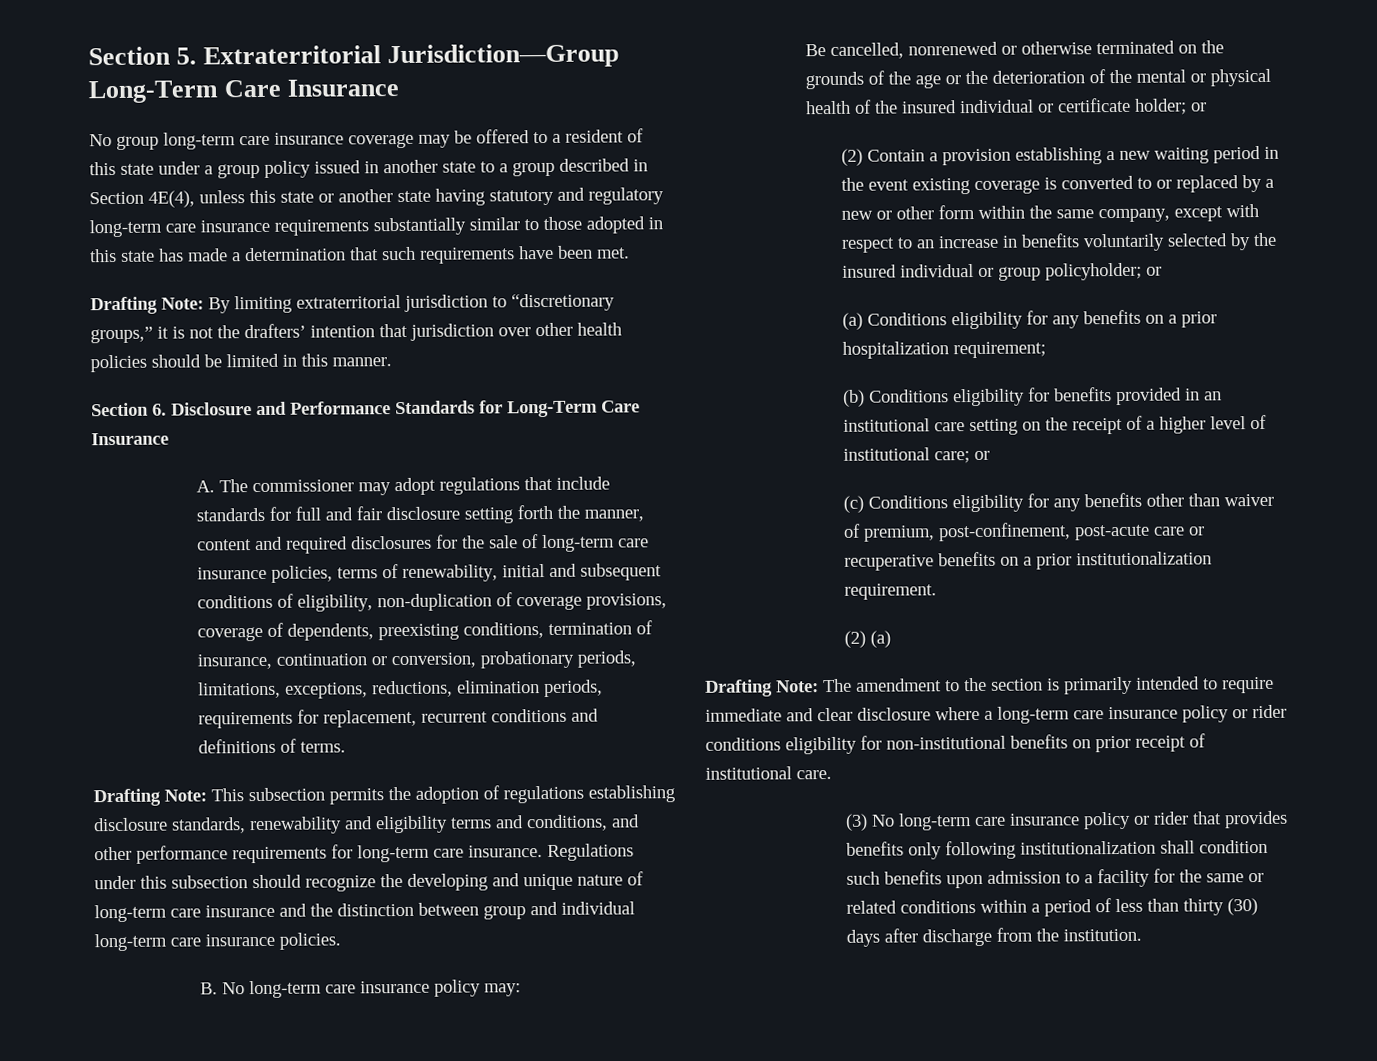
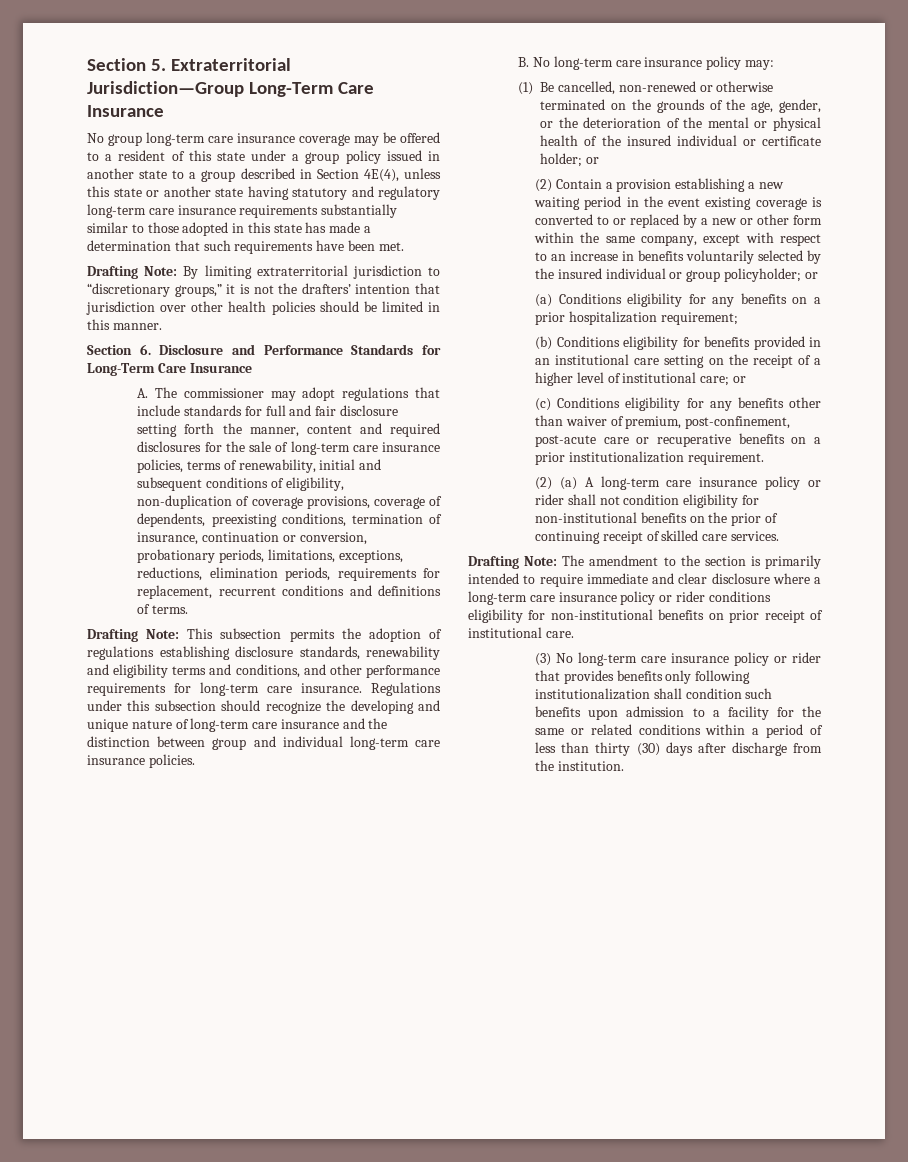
(521, 990) none -> [518,82,534,95] (1)
[907,41,998,56] nonrenewed -> [618,81,696,92] non-renewed
[914,74,941,89] age -> [751,99,821,113] age, gender,
(891, 639) none -> [584,476,821,490] [535,494,760,508] [535,512,779,526] [535,530,780,544] A long-term care insurance policy or rider shall not condition eligibility for non-institutional benefits on the prior of continuing receipt of skilled care services.

